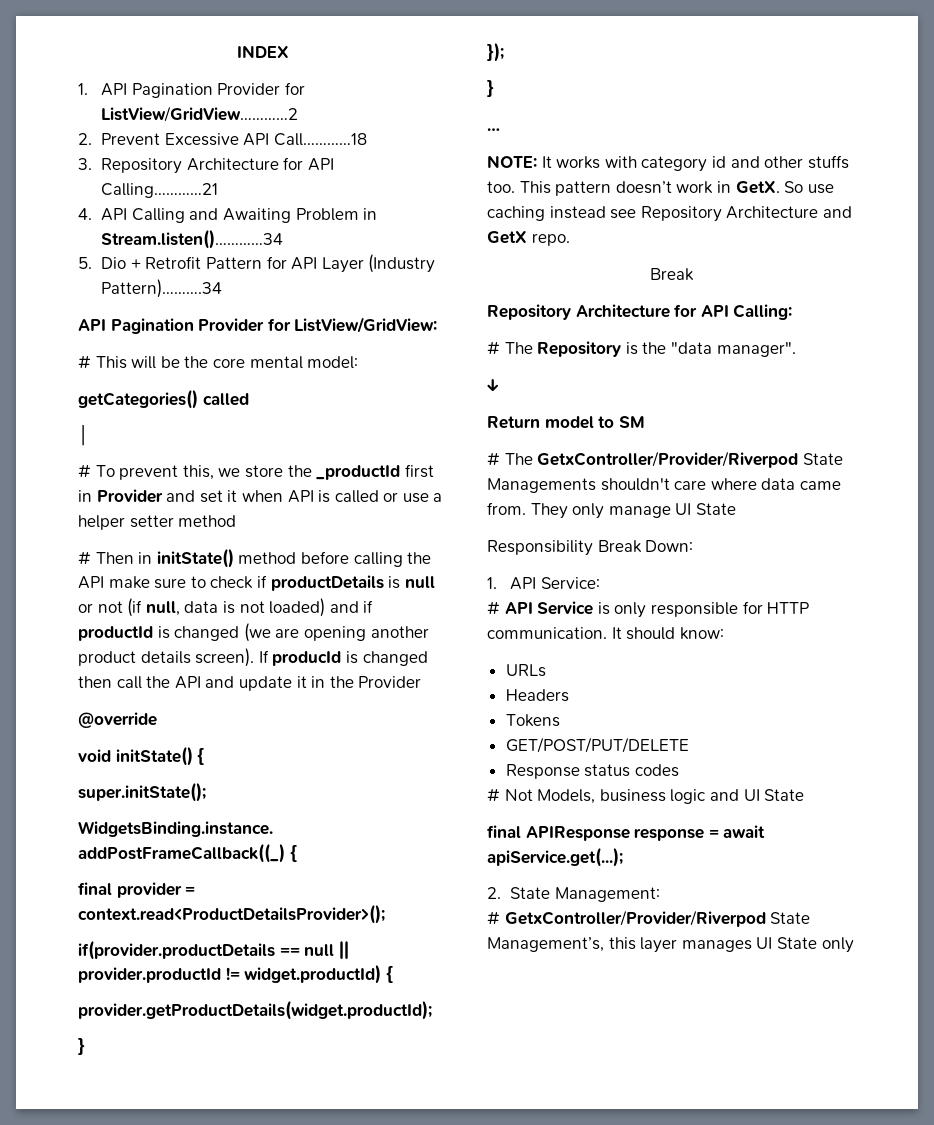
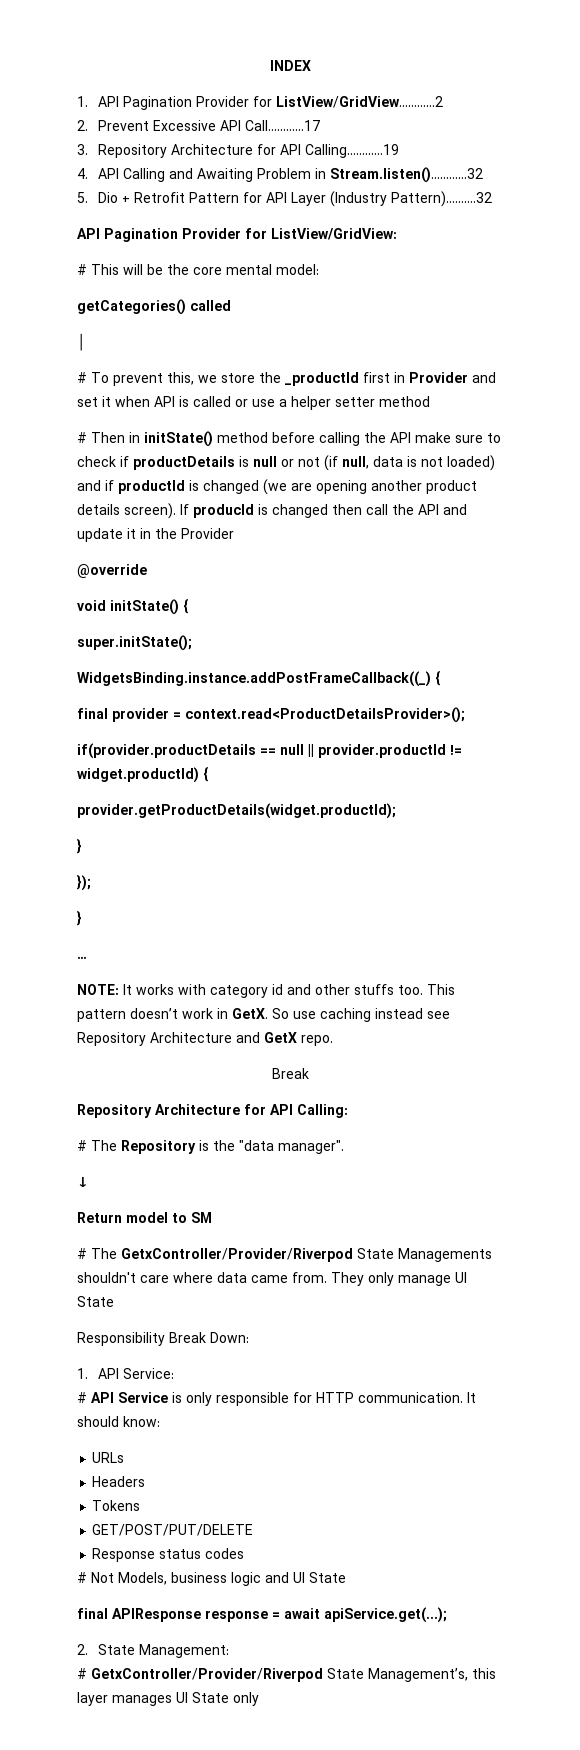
[273,133,367,146] Call…………18 -> [244,120,320,131] Call…………17
[101,183,219,198] Calling…………21 -> [304,144,399,158] Calling…………19
[101,229,284,249] Stream.listen()…………34 -> [329,167,483,183] Stream.listen()…………32
[101,279,223,298] Pattern)……….34 -> [390,191,492,207] Pattern)……….32

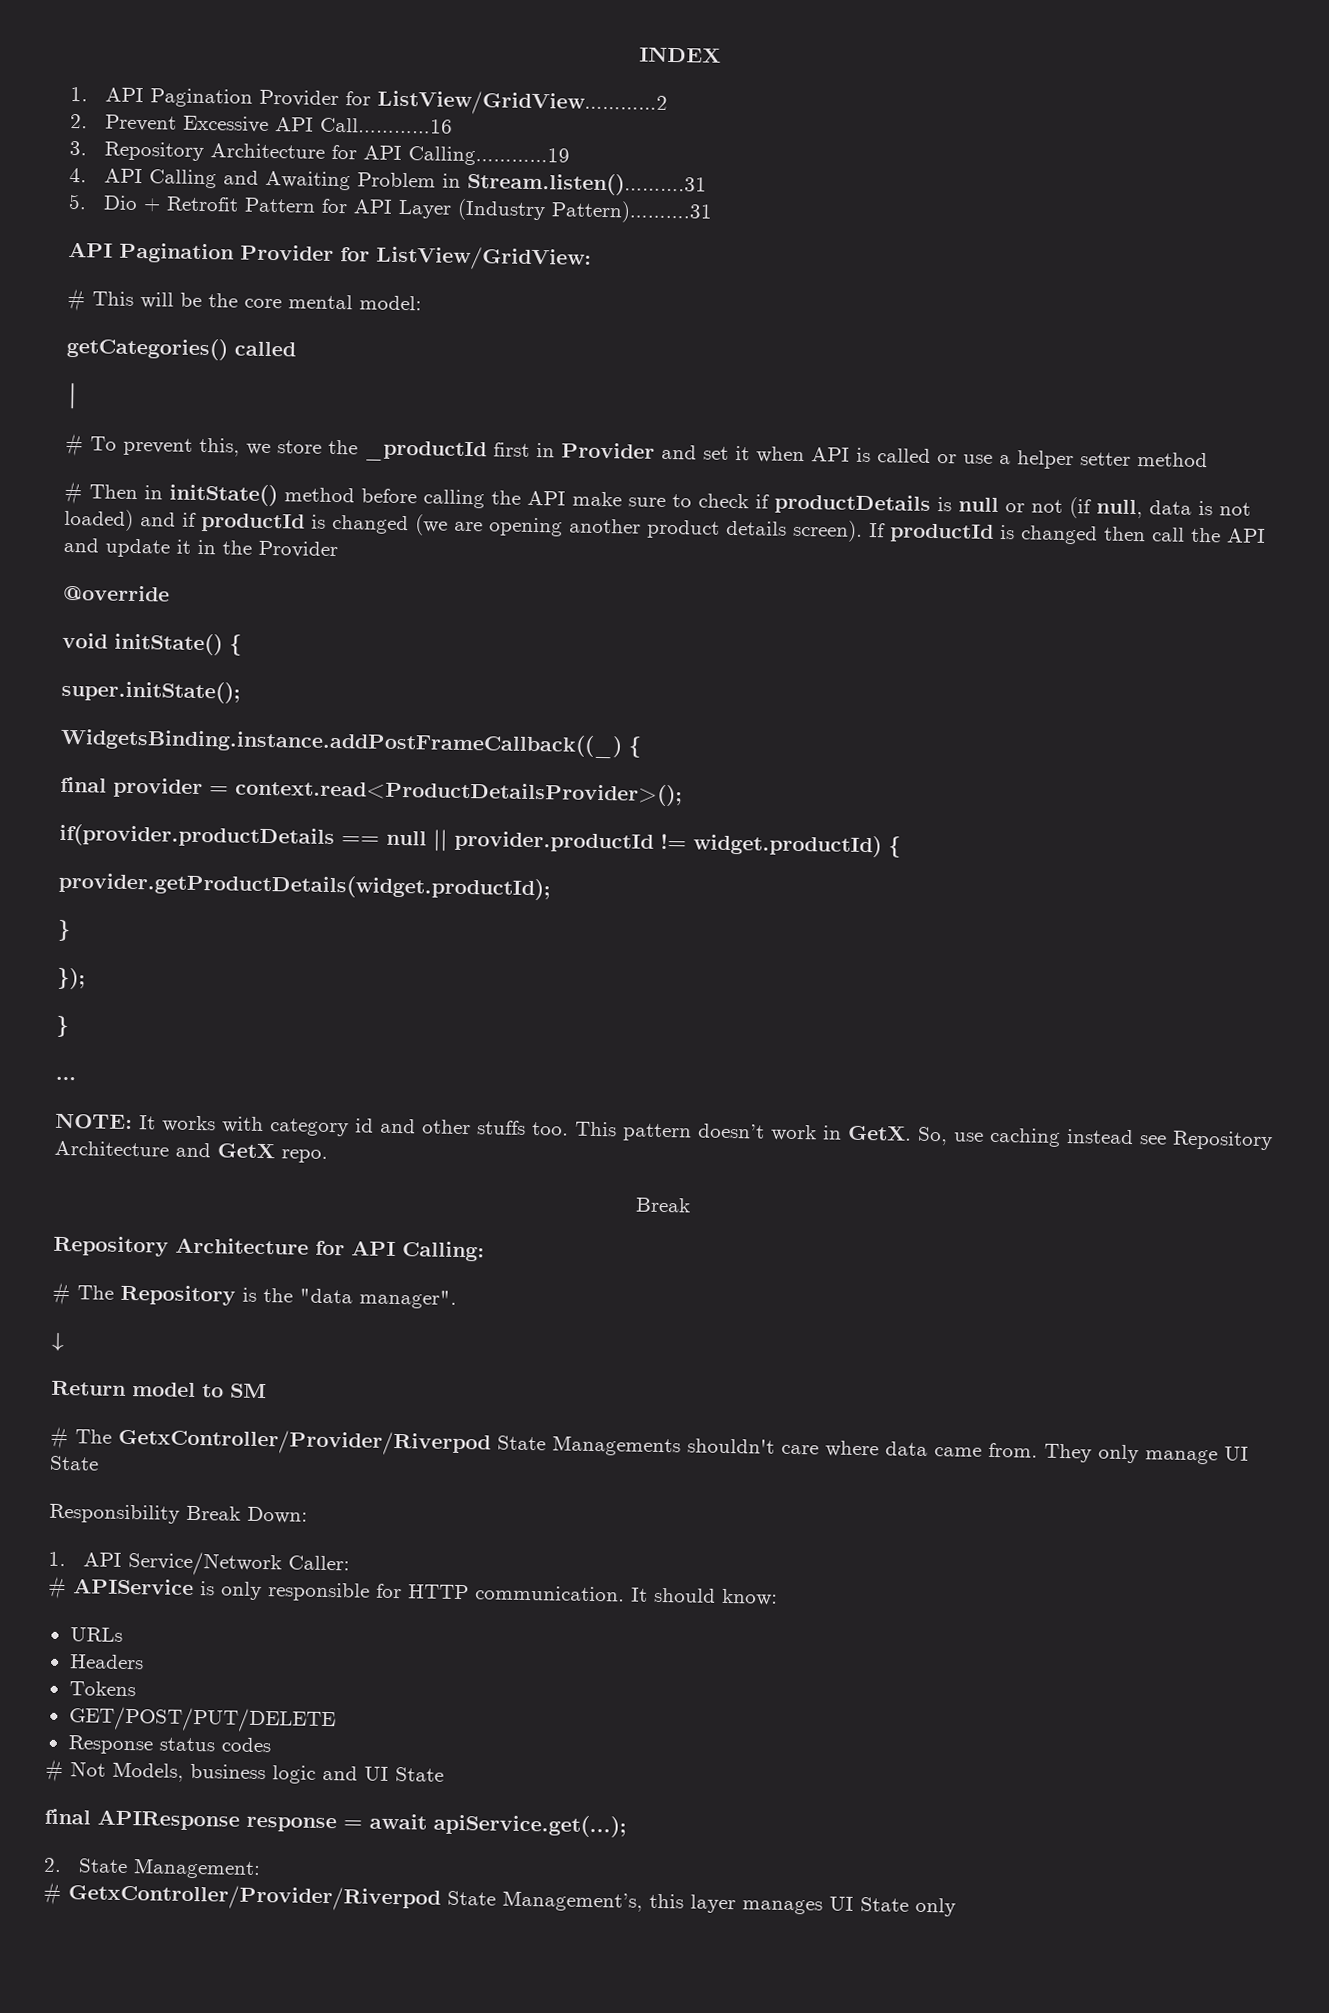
[244,120,320,131] Call…………17 -> [320,117,454,134] Call…………16
[329,167,483,183] Stream.listen()…………32 -> [467,171,708,197] Stream.listen()……….31
[390,191,492,207] Pattern)……….32 -> [551,200,714,224] Pattern)……….31
[193,504,254,518] producId -> [890,523,994,543] productId
[272,1008,289,1019] So -> [917,1126,948,1146] So,
[122,1368,174,1379] [77,1392,168,1403] Service: // # API Service -> [128,1551,351,1577] [48,1575,194,1600] Service/Network Caller: // # APIService

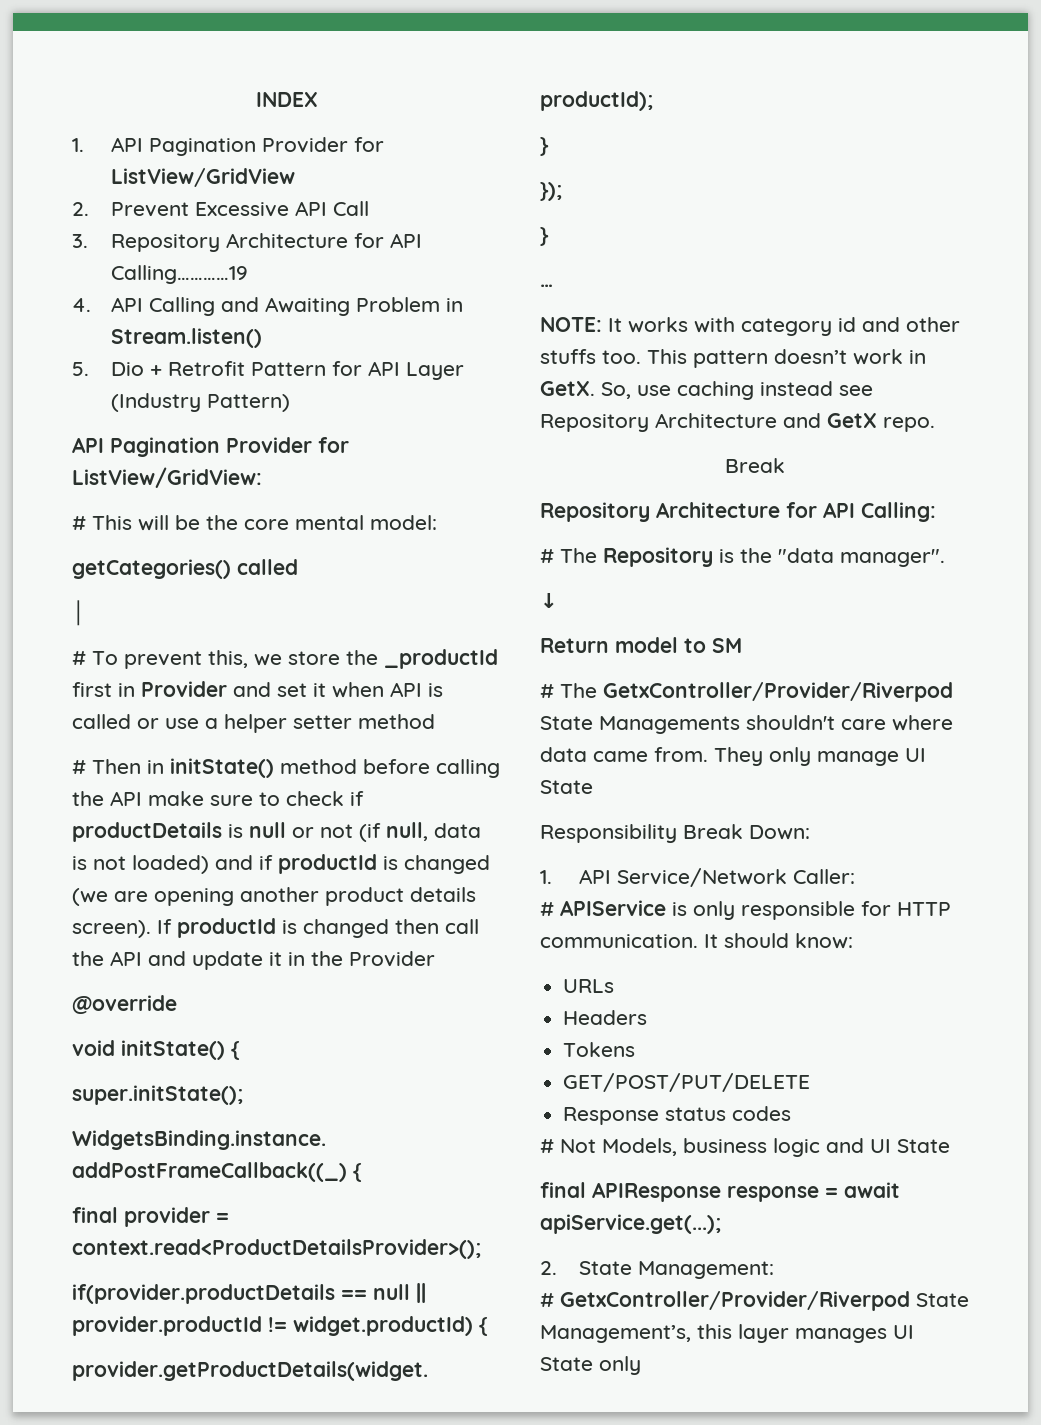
[377,89,669,117] ListView/GridView…………2 -> [111,168,296,187] ListView/GridView
[320,117,454,134] Call…………16 -> [333,201,370,216] Call
[467,171,708,197] Stream.listen()……….31 -> [111,328,263,348] Stream.listen()
[551,200,714,224] Pattern)……….31 -> [207,394,291,412] Pattern)

